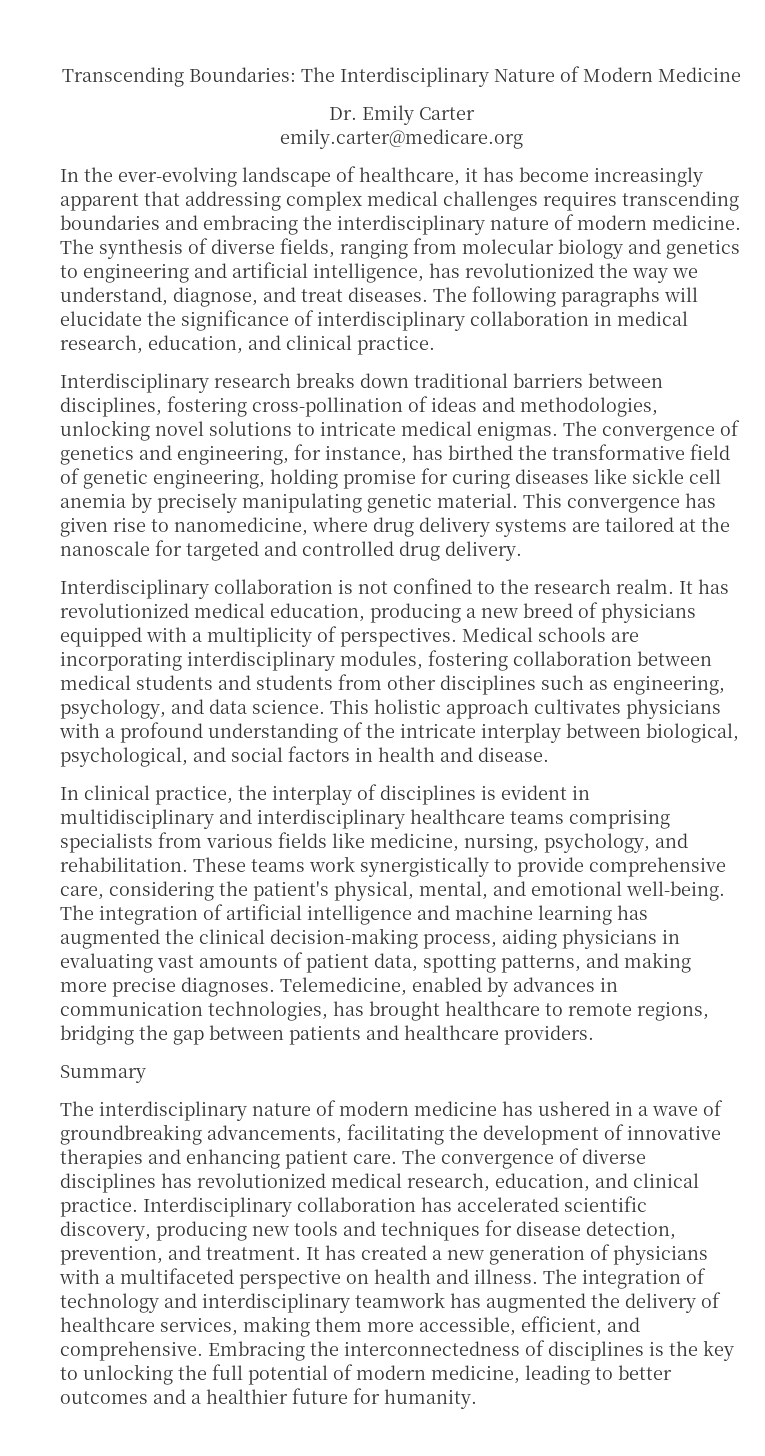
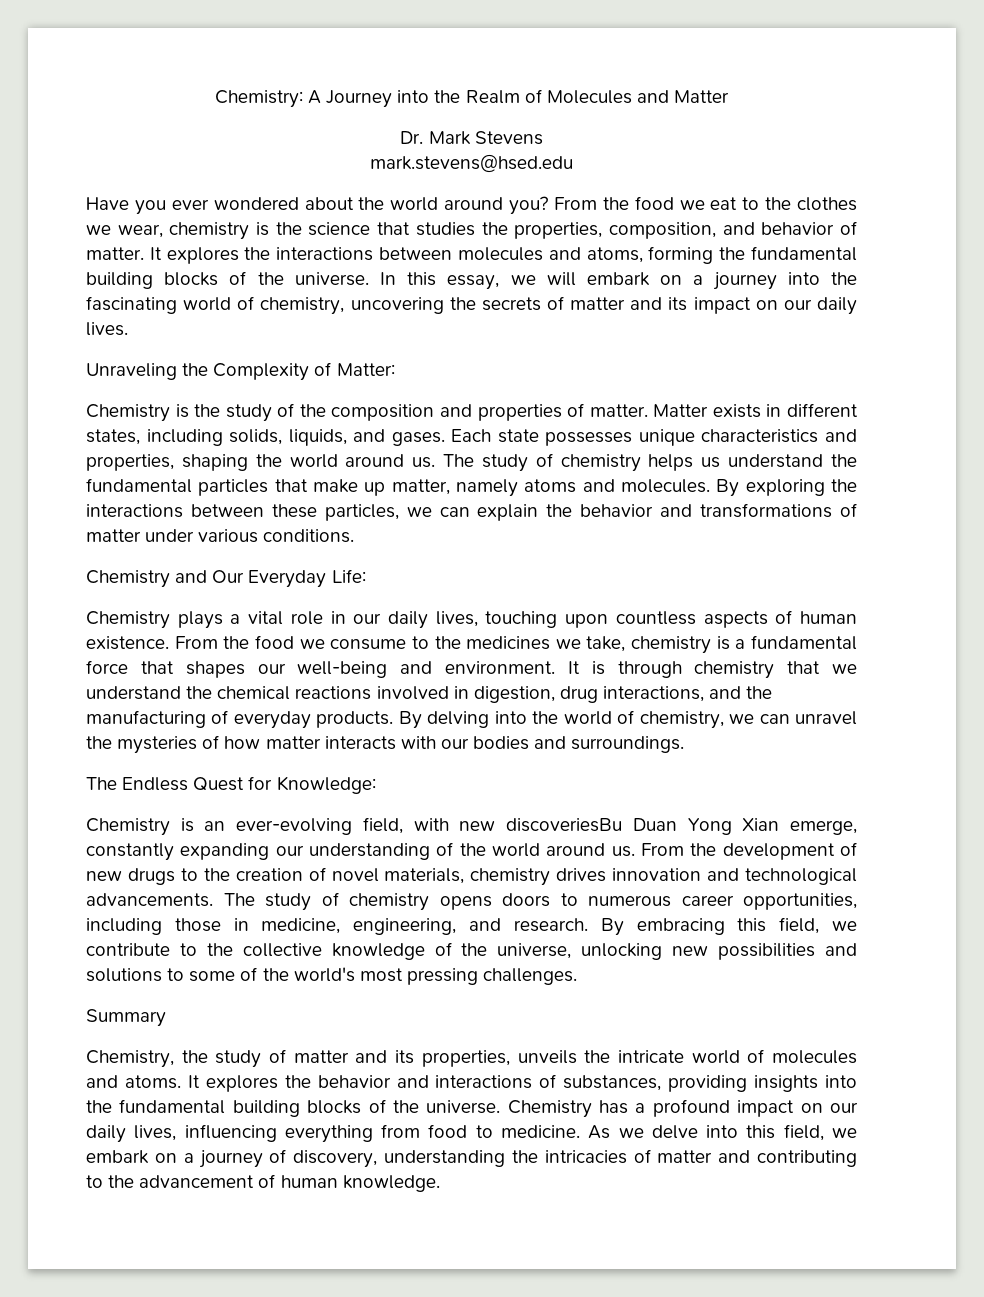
[61,66,741,87] [328,105,475,125] [279,129,523,149] [60,166,703,187] [60,191,739,211] [60,214,741,235] [60,238,740,259] [60,262,698,283] [60,286,698,307] [60,310,688,331] [60,335,435,355] [60,372,663,393] [60,396,658,417] [60,420,740,441] [60,444,730,465] [60,468,721,489] [60,493,716,513] [60,517,730,537] [60,540,522,561] [60,578,729,599] [60,602,696,623] [60,626,639,647] [60,650,712,671] [60,674,725,695] [60,699,721,719] [59,722,739,743] [60,746,549,767] [60,784,590,805] [60,809,670,829] [60,832,688,853] [60,856,726,877] [60,881,725,901] [60,904,648,925] [60,928,680,949] [60,952,691,973] [60,977,618,997] [60,1001,709,1021] [60,1025,594,1045] [60,1065,146,1083] [60,1100,723,1121] [60,1124,721,1145] [60,1148,646,1169] [60,1173,699,1193] [60,1196,647,1217] [60,1220,676,1241] [60,1244,708,1265] [59,1268,706,1289] [60,1292,721,1313] [60,1316,640,1337] [60,1340,734,1361] [60,1364,672,1385] [60,1388,477,1409] Transcending Boundaries: The Interdisciplinary Nature of Modern Medicine // Dr. Emily Carter // emily.carter@medicare.org // In the ever-evolving landscape of healthcare, it has become increasingly apparent that addressing complex medical challenges requires transcending boundaries and embracing the interdisciplinary nature of modern medicine. The synthesis of diverse fields, ranging from molecular biology and genetics to engineering and artificial intelligence, has revolutionized the way we understand, diagnose, and treat diseases. The following paragraphs will elucidate the significance of interdisciplinary collaboration in medical research, education, and clinical practice. // Interdisciplinary research breaks down traditional barriers between disciplines, fostering cross-pollination of ideas and methodologies, unlocking novel solutions to intricate medical enigmas. The convergence of genetics and engineering, for instance, has birthed the transformative field of genetic engineering, holding promise for curing diseases like sickle cell anemia by precisely manipulating genetic material. This convergence has given rise to nanomedicine, where drug delivery systems are tailored at the nanoscale for targeted and controlled drug delivery. // Interdisciplinary collaboration is not confined to the research realm. It has revolutionized medical education, producing a new breed of physicians equipped with a multiplicity of perspectives. Medical schools are incorporating interdisciplinary modules, fostering collaboration between medical students and students from other disciplines such as engineering, psychology, and data science. This holistic approach cultivates physicians with a profound understanding of the intricate interplay between biological, psychological, and social factors in health and disease. // In clinical practice, the interplay of disciplines is evident in multidisciplinary and interdisciplinary healthcare teams comprising specialists from various fields like medicine, nursing, psychology, and rehabilitation. These teams work synergistically to provide comprehensive care, considering the patient's physical, mental, and emotional well-being. The integration of artificial intelligence and machine learning has augmented the clinical decision-making process, aiding physicians in evaluating vast amounts of patient data, spotting patterns, and making more precise diagnoses. Telemedicine, enabled by advances in communication technologies, has brought healthcare to remote regions, bridging the gap between patients and healthcare providers. // Summary // The interdisciplinary nature of modern medicine has ushered in a wave of groundbreaking advancements, facilitating the development of innovative therapies and enhancing patient care. The convergence of diverse disciplines has revolutionized medical research, education, and clinical practice. Interdisciplinary collaboration has accelerated scientific discovery, producing new tools and techniques for disease detection, prevention, and treatment. It has created a new generation of physicians with a multifaceted perspective on health and illness. The integration of technology and interdisciplinary teamwork has augmented the delivery of healthcare services, making them more accessible, efficient, and comprehensive. Embracing the interconnectedness of disciplines is the key to unlocking the full potential of modern medicine, leading to better outcomes and a healthier future for humanity. -> [214,89,730,108] [400,131,543,145] [370,154,573,173] [86,196,857,215] [86,221,858,240] [86,246,858,264] [86,271,858,290] [86,296,857,315] [86,322,128,336] [86,362,395,381] [86,403,858,422] [86,429,857,446] [86,453,857,472] [86,478,857,497] [86,503,858,521] [86,529,355,543] [86,569,366,588] [86,610,857,629] [86,635,857,654] [86,660,858,679] [86,686,773,703] [86,710,857,729] [86,735,685,754] [86,776,376,794] [86,817,858,836] [86,842,858,861] [86,867,857,886] [86,892,857,911] [86,917,858,936] [86,942,857,960] [86,967,578,985] [86,1009,166,1027] [86,1049,857,1068] [86,1074,857,1092] [86,1099,858,1118] [86,1124,858,1143] [86,1149,858,1168] [86,1174,440,1192] Chemistry: A Journey into the Realm of Molecules and Matter // Dr. Mark Stevens // mark.stevens@hsed.edu // Have you ever wondered about the world around you? From the food we eat to the clothes we wear, chemistry is the science that studies the properties, composition, and behavior of matter. It explores the interactions between molecules and atoms, forming the fundamental building blocks of the universe. In this essay, we will embark on a journey into the fascinating world of chemistry, uncovering the secrets of matter and its impact on our daily lives. // Unraveling the Complexity of Matter: // Chemistry is the study of the composition and properties of matter. Matter exists in different states, including solids, liquids, and gases. Each state possesses unique characteristics and properties, shaping the world around us. The study of chemistry helps us understand the fundamental particles that make up matter, namely atoms and molecules. By exploring the interactions between these particles, we can explain the behavior and transformations of matter under various conditions. // Chemistry and Our Everyday Life: // Chemistry plays a vital role in our daily lives, touching upon countless aspects of human existence. From the food we consume to the medicines we take, chemistry is a fundamental force that shapes our well-being and environment. It is through chemistry that we understand the chemical reactions involved in digestion, drug interactions, and the manufacturing of everyday products. By delving into the world of chemistry, we can unravel the mysteries of how matter interacts with our bodies and surroundings. // The Endless Quest for Knowledge: // Chemistry is an ever-evolving field, with new discoveriesBu Duan Yong Xian emerge, constantly expanding our understanding of the world around us. From the development of new drugs to the creation of novel materials, chemistry drives innovation and technological advancements. The study of chemistry opens doors to numerous career opportunities, including those in medicine, engineering, and research. By embracing this field, we contribute to the collective knowledge of the universe, unlocking new possibilities and solutions to some of the world's most pressing challenges. // Summary // Chemistry, the study of matter and its properties, unveils the intricate world of molecules and atoms. It explores the behavior and interactions of substances, providing insights into the fundamental building blocks of the universe. Chemistry has a profound impact on our daily lives, influencing everything from food to medicine. As we delve into this field, we embark on a journey of discovery, understanding the intricacies of matter and contributing to the advancement of human knowledge.

